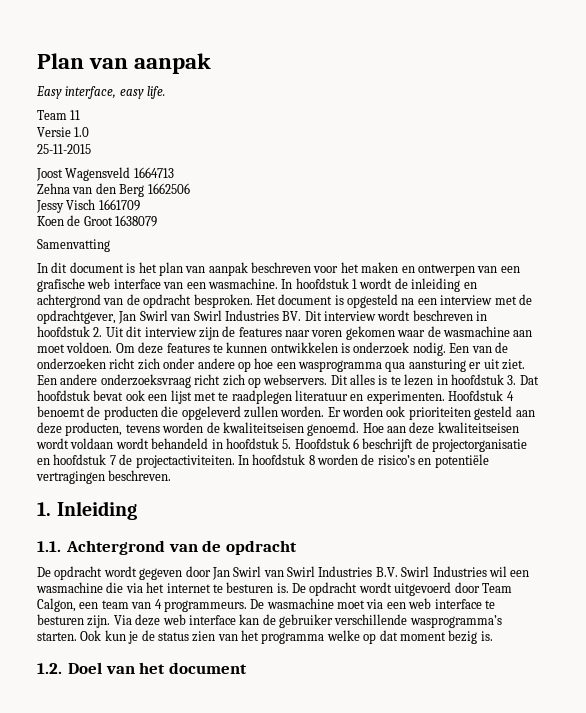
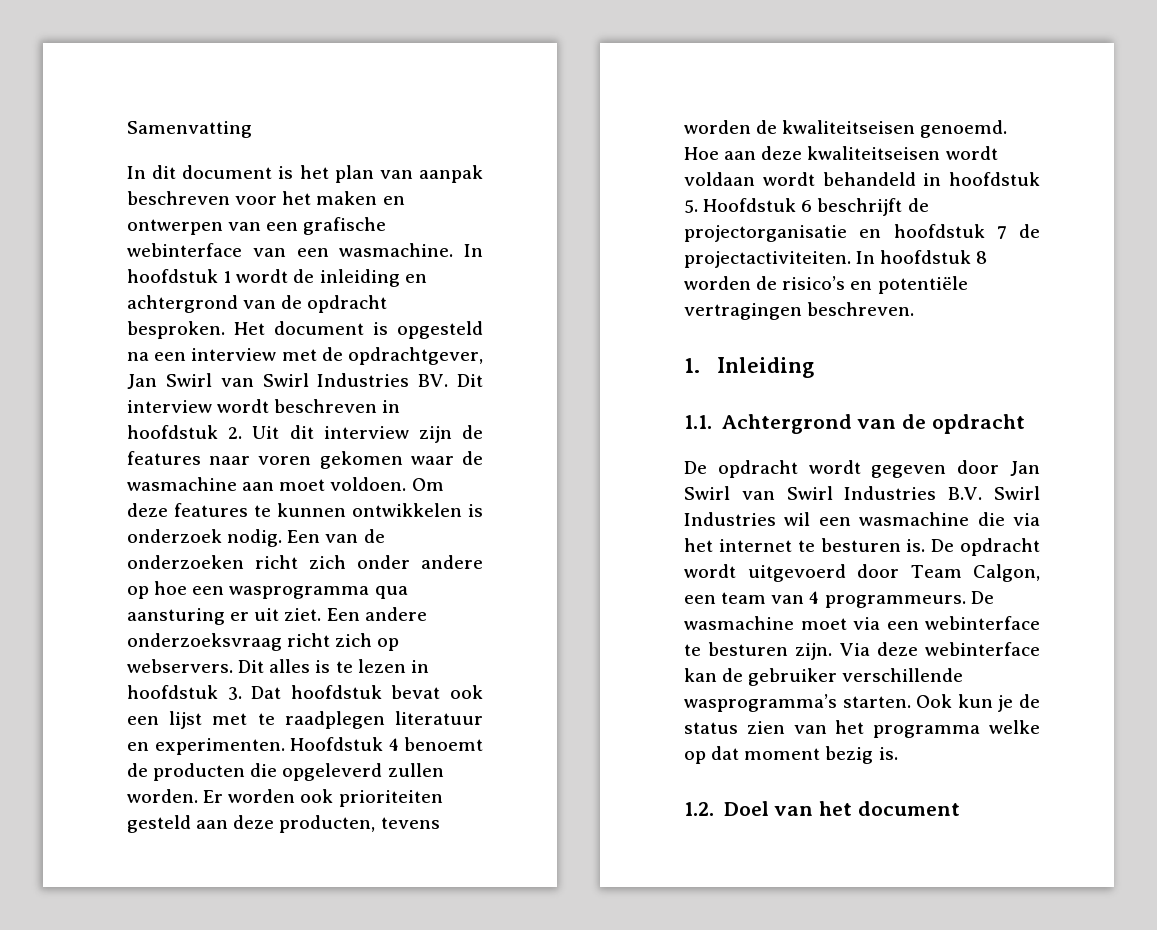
[37,53,212,74] [36,86,166,99] [37,110,81,120] [37,127,90,137] [37,144,91,154] [36,167,174,181] [37,183,190,197] [36,199,140,213] [37,215,158,227] Plan van aanpak // Easy interface, easy life. // Team 11 // Versie 1.0 // 25-11-2015 // Joost Wagensveld 1664713 // Zehna van den Berg 1662506 // Jessy Visch 1661709 // Koen de Groot 1638079 // -> (127, 129) none
[87,278,161,289] web interface -> [127,243,242,257] webinterface
[408,598,482,609] web interface -> [925,616,1040,630] webinterface
[162,614,236,625] web interface -> [925,642,1040,656] webinterface

